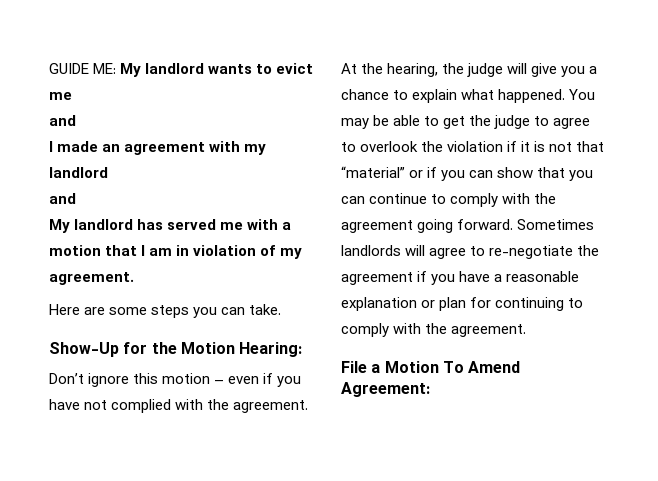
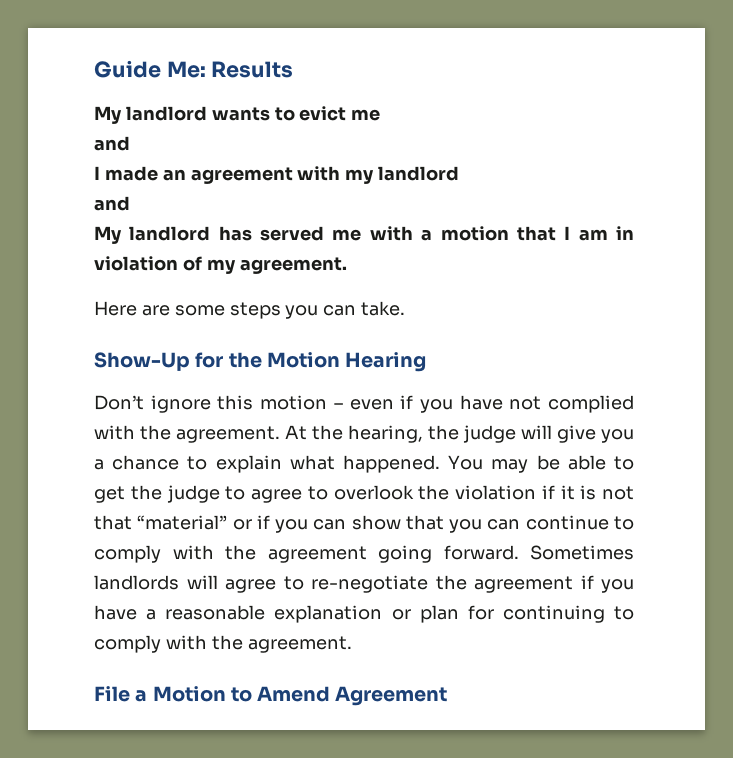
[49,63,117,74] GUIDE ME: -> [94,60,294,78] Guide Me: Results //
[239,342,303,357] Hearing: -> [345,352,427,372] Hearing
[442,361,521,373] [341,382,430,397] To Amend Agreement: -> [230,686,448,706] to Amend Agreement

